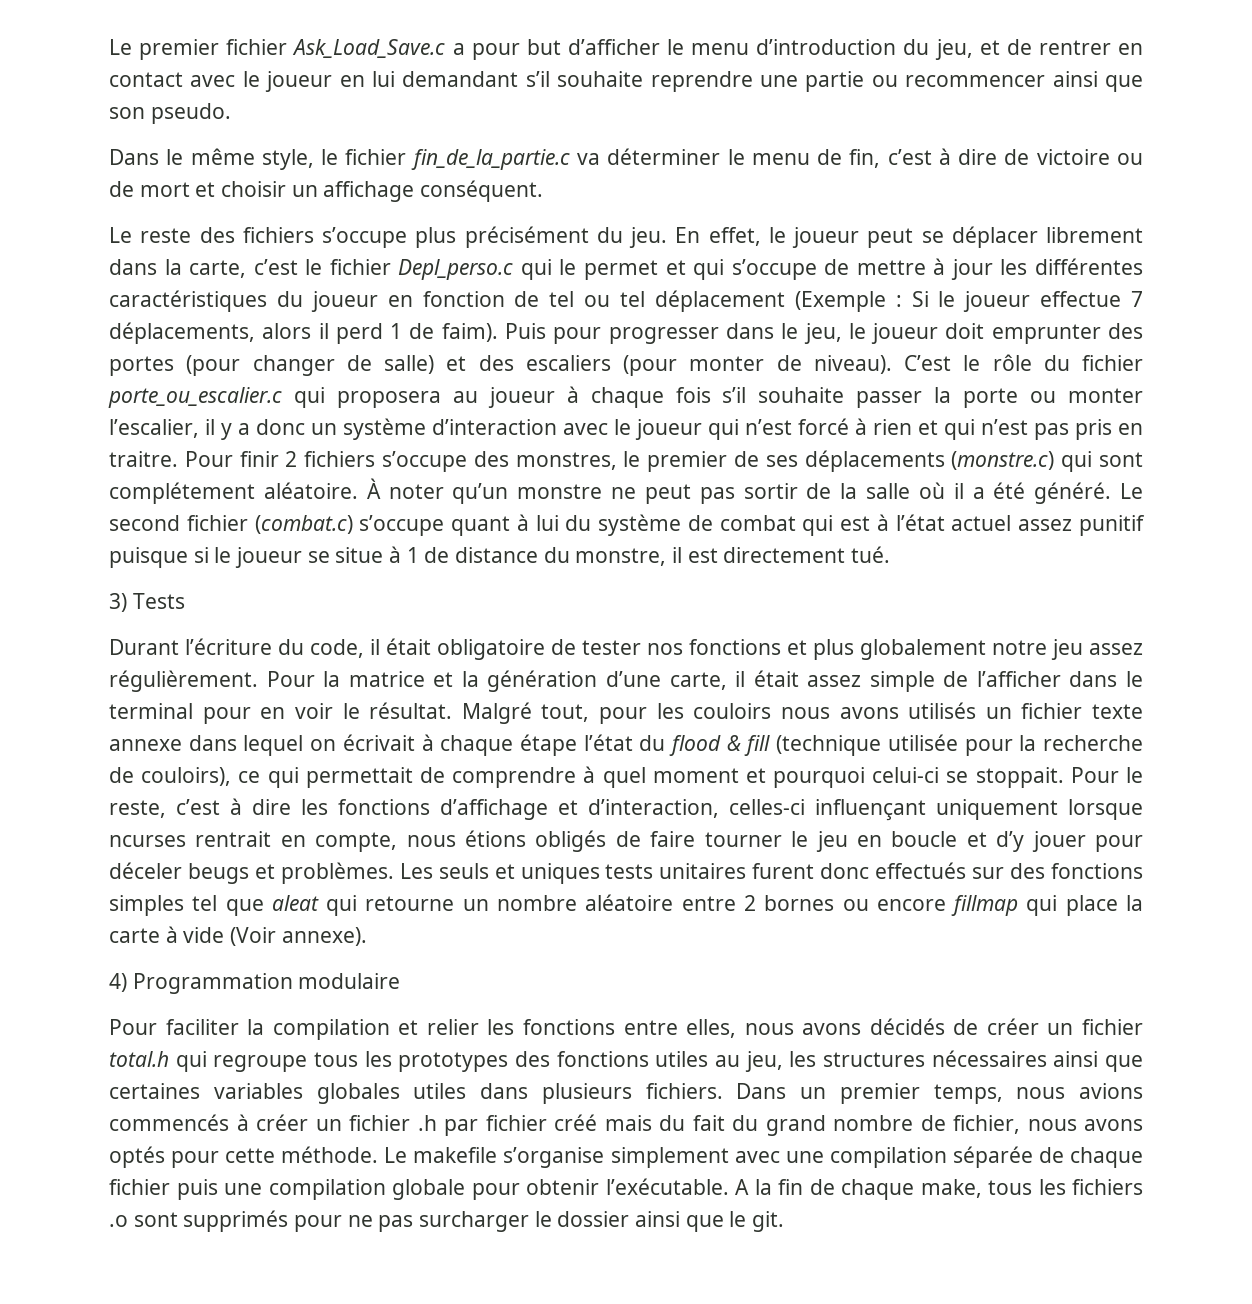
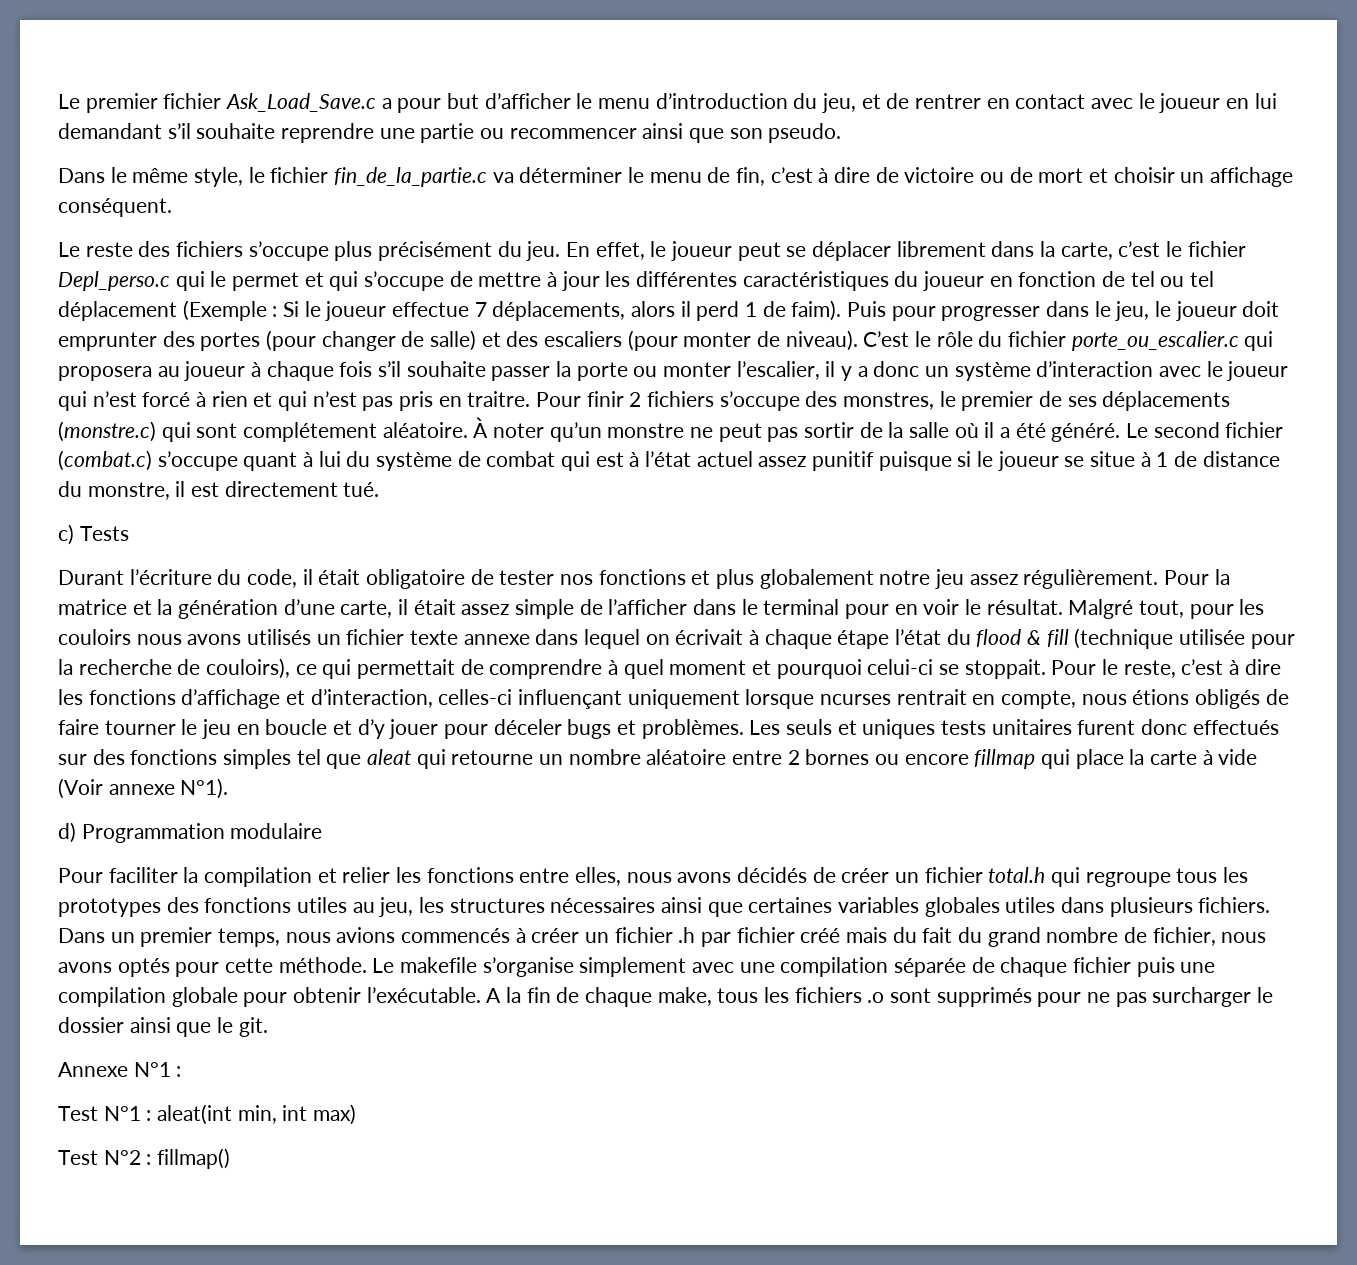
[109,593,127,612] 3) -> [58,524,74,545] c)
[187,863,249,884] beugs -> [567,719,612,739] bugs
[281,927,367,946] [109,973,127,992] annexe). // 4) -> [108,778,229,799] [58,822,76,843] annexe N°1). // d)
(785, 1221) none -> [58,1062,182,1077] [58,1104,357,1125] [58,1148,231,1169] // Annexe N°1 : // Test N°1 : aleat(int min, int max) // Test N°2 : fillmap()

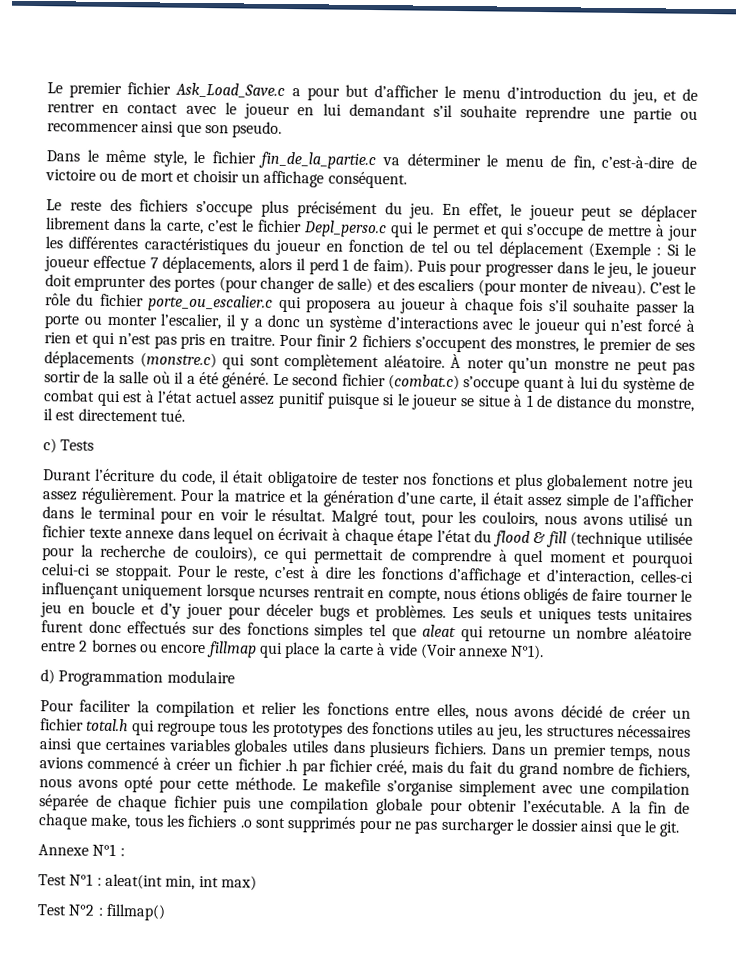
[770,167,871,183] c’est à dire -> [601,155,675,169] c’est-à-dire
[1036,361,1154,377] d’interaction -> [386,316,479,330] d’interactions
[719,391,800,411] s’occupe -> [414,336,487,353] s’occupent
[243,422,378,442] complétement -> [284,354,379,372] complètement
[58,629,312,645] couloirs nous avons utilisés -> [482,511,669,528] couloirs, nous avons utilisé
[737,867,808,883] décidés -> [560,705,603,718] décidé
[401,928,511,943] commencés -> [87,756,160,770] commencé
[800,928,841,943] créé -> [376,760,408,776] créé,
[1152,927,1267,946] [58,958,170,977] fichier, nous avons optés -> [638,763,691,779] [39,776,153,793] fichiers, nous avons opté

